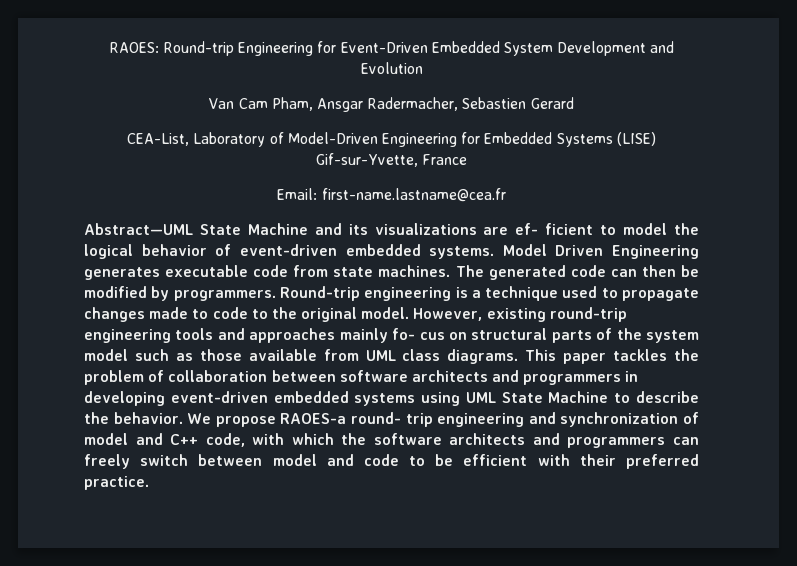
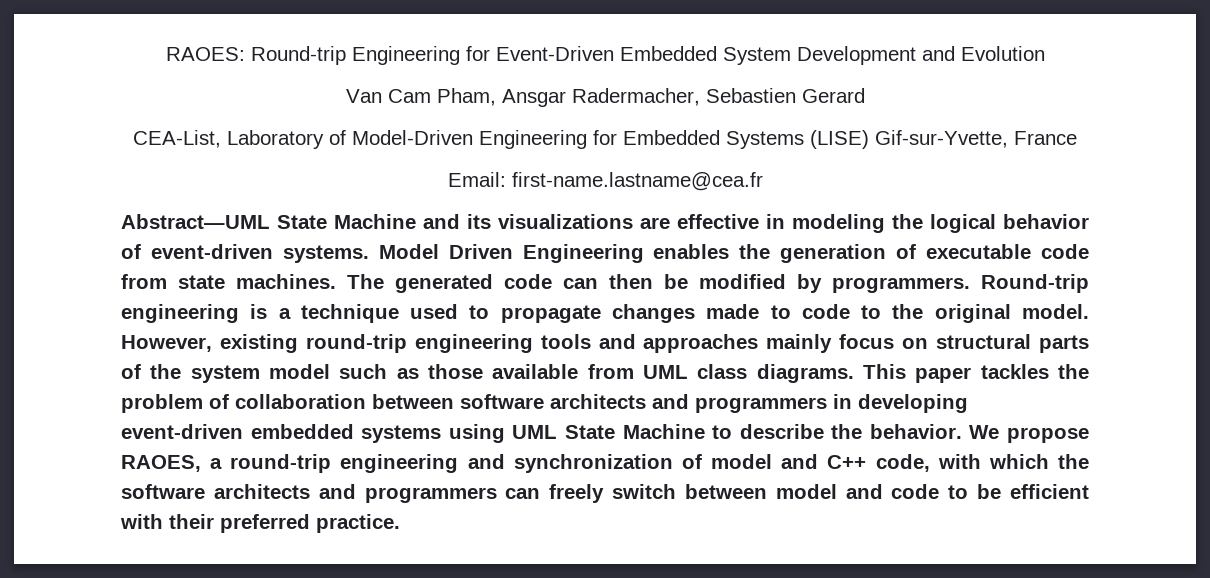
[515,223,668,235] ef- ficient to model -> [677,214,885,233] effective in modeling
[345,244,421,256] embedded -> (273, 251) none
[84,267,160,280] generates -> [653,244,917,263] enables the generation of
[392,328,445,340] fo- cus -> [839,334,895,349] focus
[280,412,433,427] RAOES-a round- trip -> [121,454,332,473] RAOES, a round-trip

